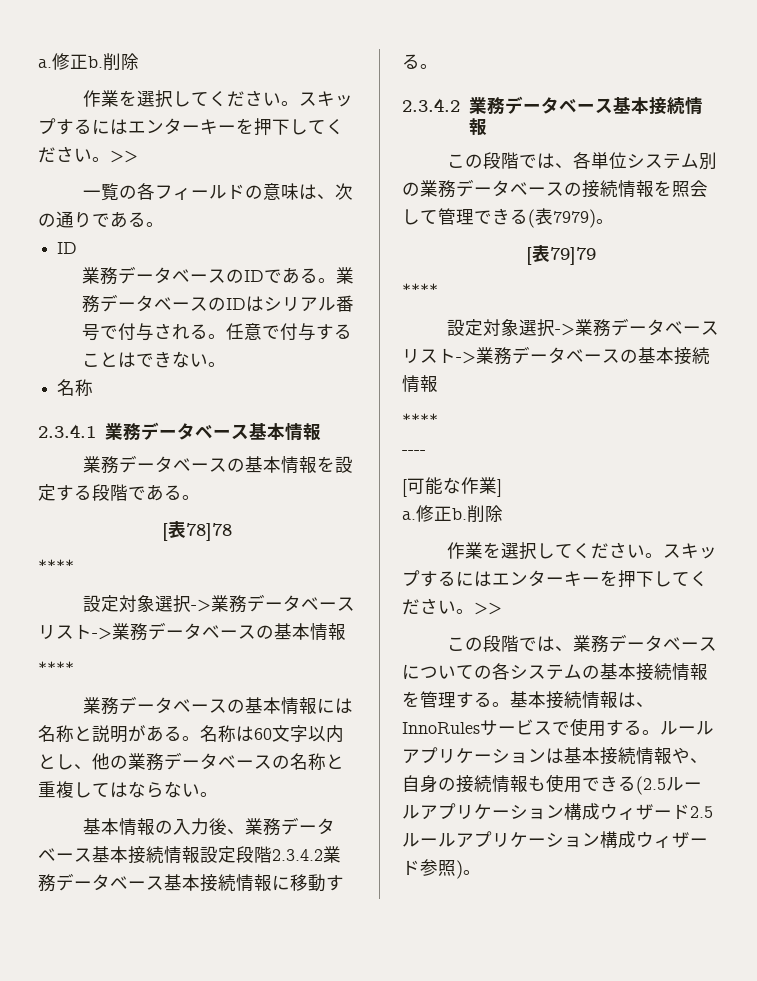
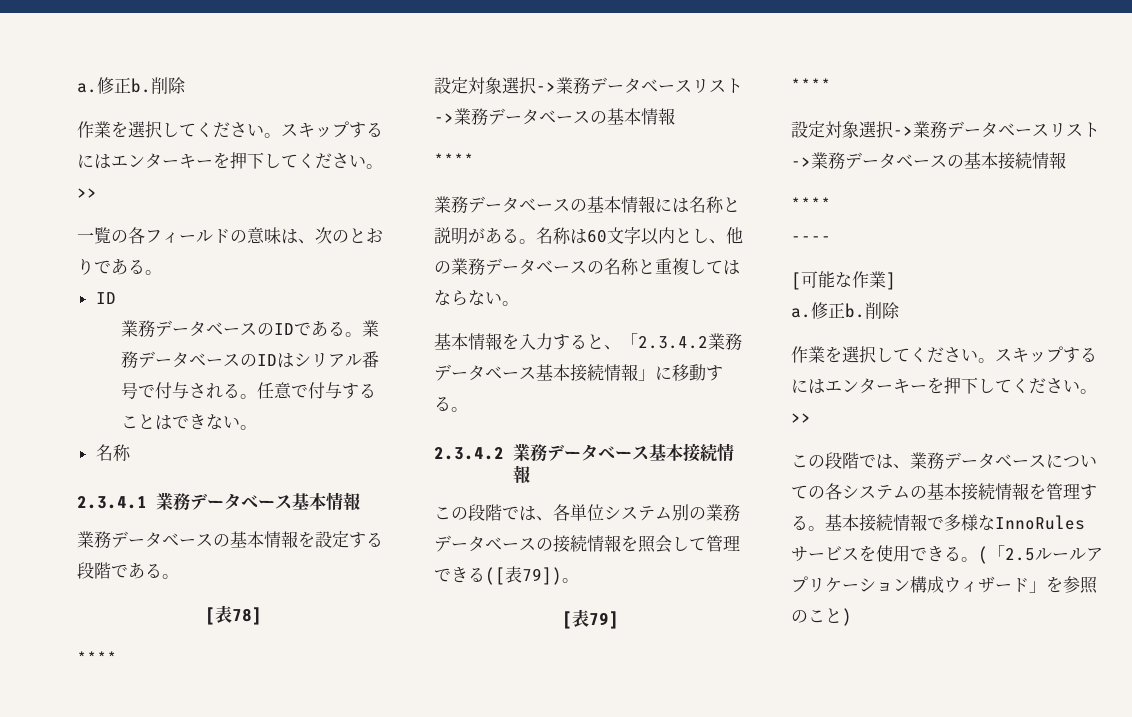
[56,211,74,228] 通 -> [349,228,383,243] とお
[185,523,232,541] 78]78 -> [232,607,262,625] 78]
[154,817,335,836] [38,846,341,864] [38,873,272,892] の入力後、業務データベース基本接続情報設定段階2.3.4.2業務データベース基本接続情報 -> [502,333,742,350] [434,364,655,382] を入力すると、「2.3.4.2業務データベース基本接続情報」
[528,208,614,228] [525,245,596,265] (表7979)。 // [表79]79 -> [485,566,579,585] [562,609,619,629] ([表79])。 // [表79]
[618,692,654,708] は、 -> [927,514,995,531] で多様な
[552,718,714,737] [402,747,708,765] [402,774,702,795] [402,803,690,820] で使用する。ルールアプリケーションは基本接続情報や、自身の接続情報も使用できる(2.5ルールアプリケーション構成ウィザード -> [859,545,1005,564] を使用できる。(「
[420,859,481,879] 参照)。 -> [1029,576,1098,594] [791,608,852,626] 」を参照のこと)

